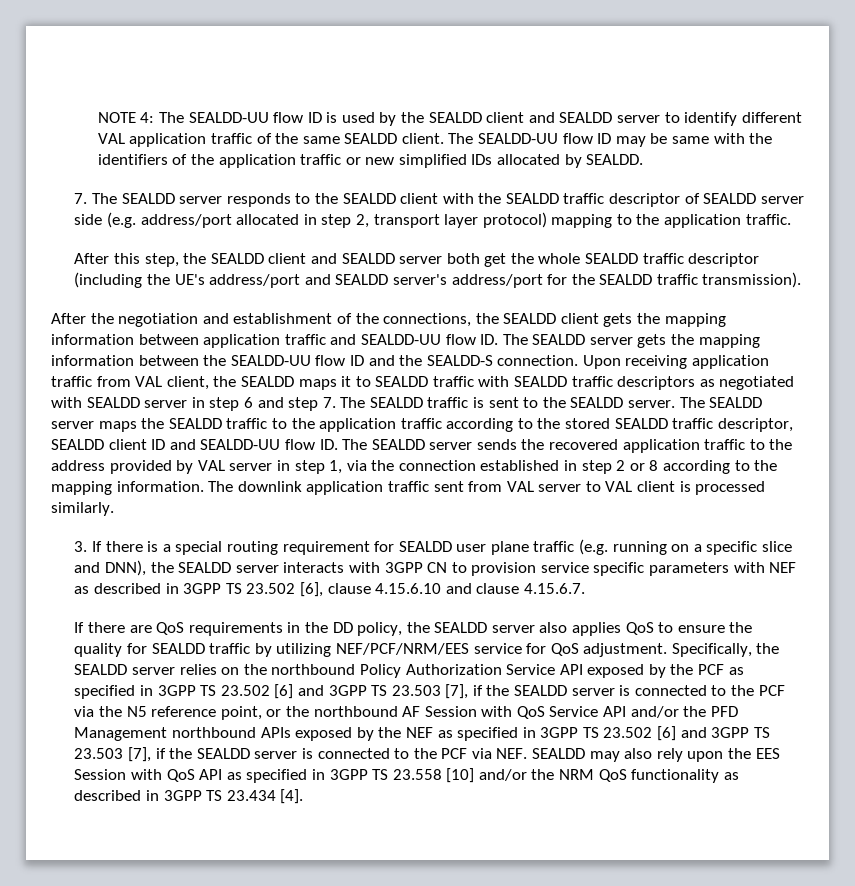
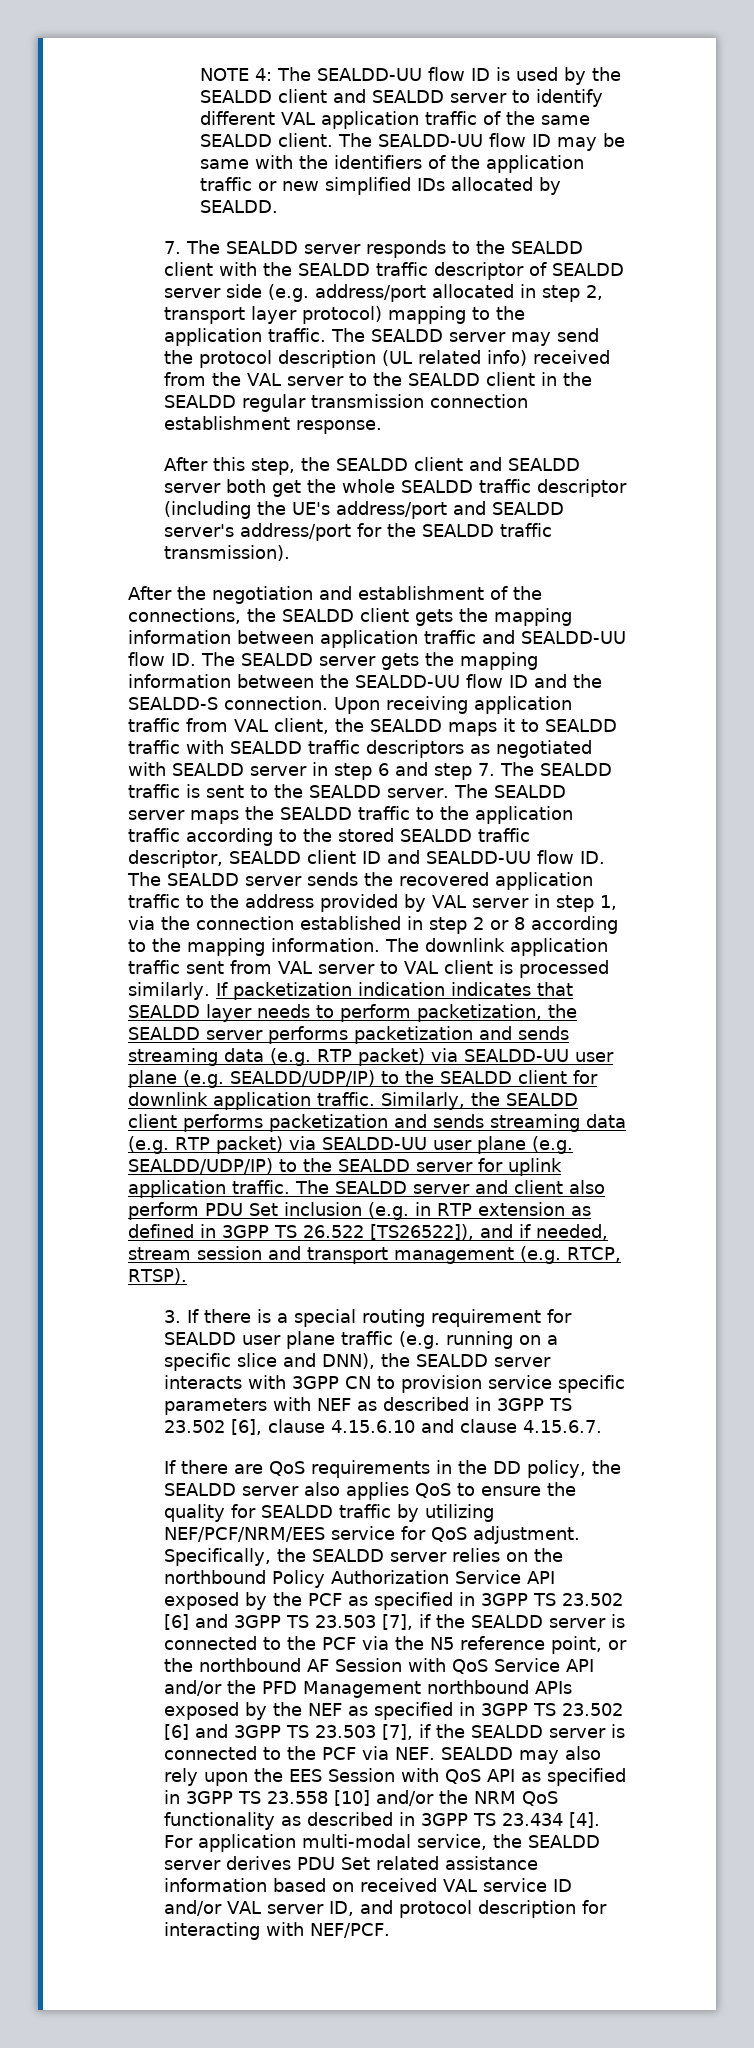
(791, 219) none -> [330,328,599,346] [163,350,610,368] [163,372,592,386] [163,394,528,412] [163,416,382,434] The SEALDD server may send the protocol description (UL related info) received from the VAL server to the SEALDD client in the SEALDD regular transmission connection establishment response.
(114, 509) none -> [215,982,573,1000] [128,1004,577,1022] [128,1026,569,1044] [128,1048,614,1066] [128,1070,598,1088] [128,1092,578,1110] [128,1114,626,1132] [128,1136,573,1154] [128,1158,562,1176] [128,1180,605,1198] [128,1202,591,1220] [128,1224,608,1240] [128,1246,621,1264] [128,1268,187,1284] If packetization indication indicates that SEALDD layer needs to perform packetization, the SEALDD server performs packetization and sends streaming data (e.g. RTP packet) via SEALDD-UU user plane (e.g. SEALDD/UDP/IP) to the SEALDD client for downlink application traffic. Similarly, the SEALDD client performs packetization and sends streaming data (e.g. RTP packet) via SEALDD-UU user plane (e.g. SEALDD/UDP/IP) to the SEALDD server for uplink application traffic. The SEALDD server and client also perform PDU Set inclusion (e.g. in RTP extension as defined in 3GPP TS 26.522 [TS26522]), and if needed, stream session and transport management (e.g. RTCP, RTSP).
(304, 796) none -> [163,1834,600,1852] [163,1856,538,1870] [163,1878,572,1892] [163,1900,607,1918] [163,1922,390,1940] For application multi-modal service, the SEALDD server derives PDU Set related assistance information based on received VAL service ID and/or VAL server ID, and protocol description for interacting with NEF/PCF.

